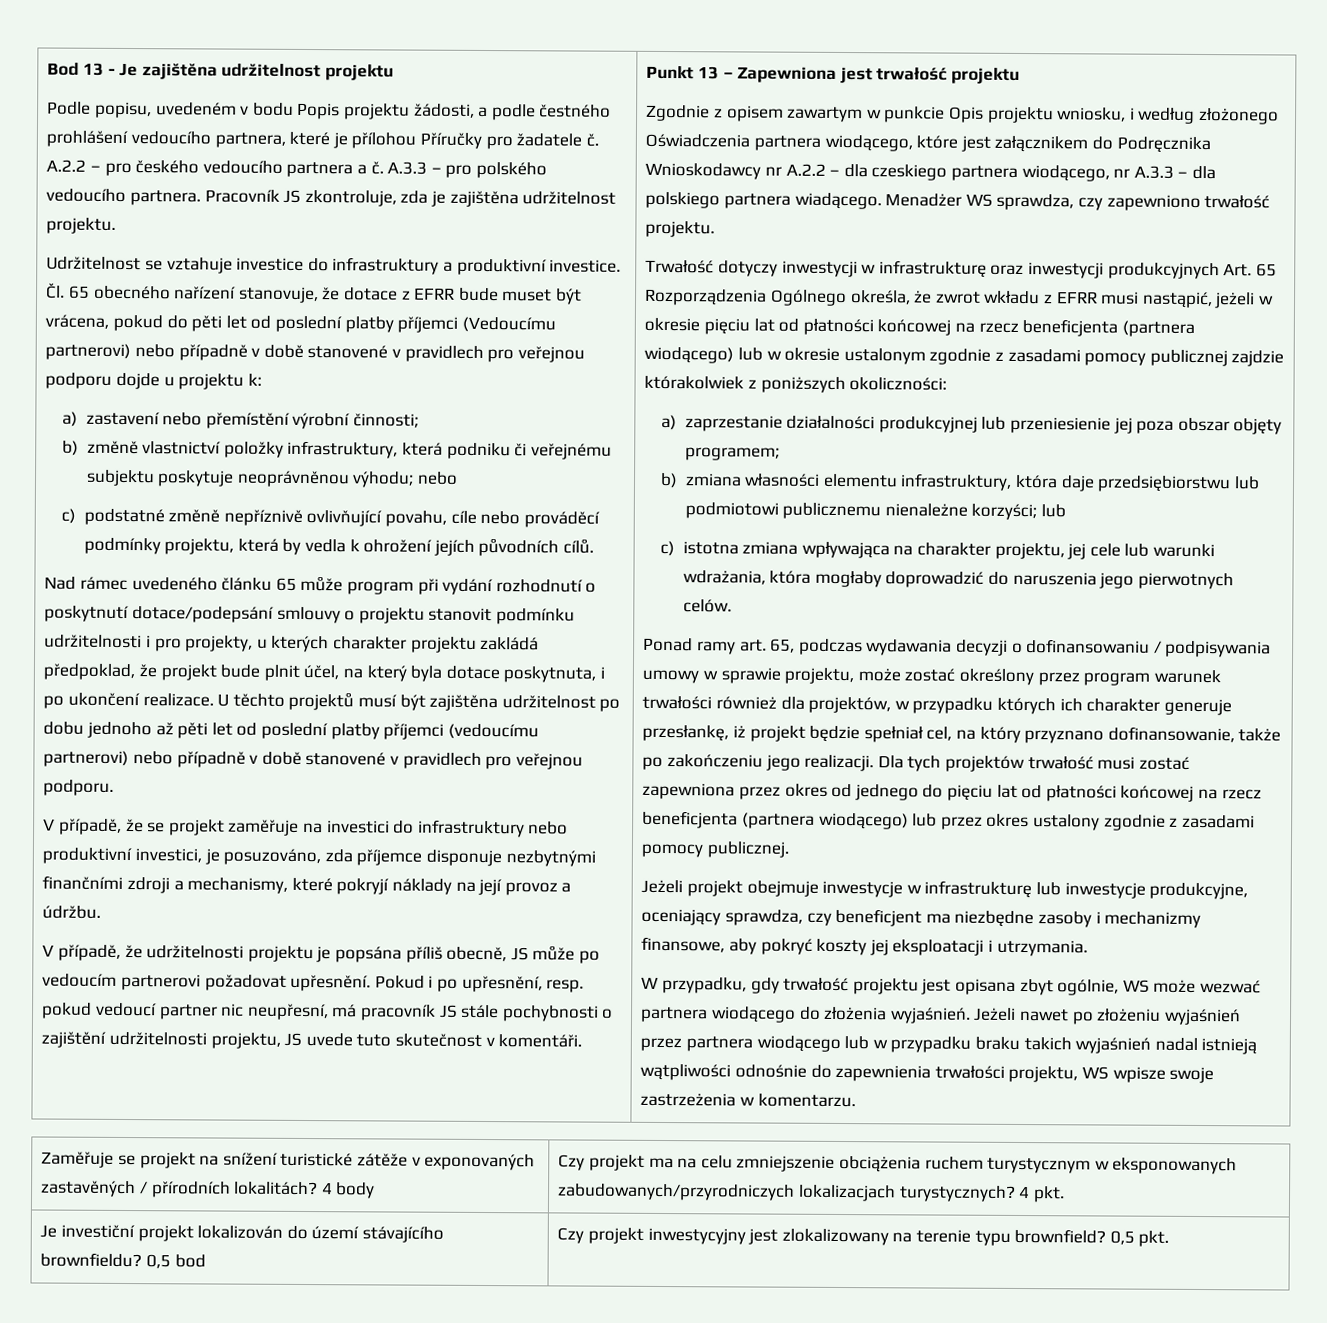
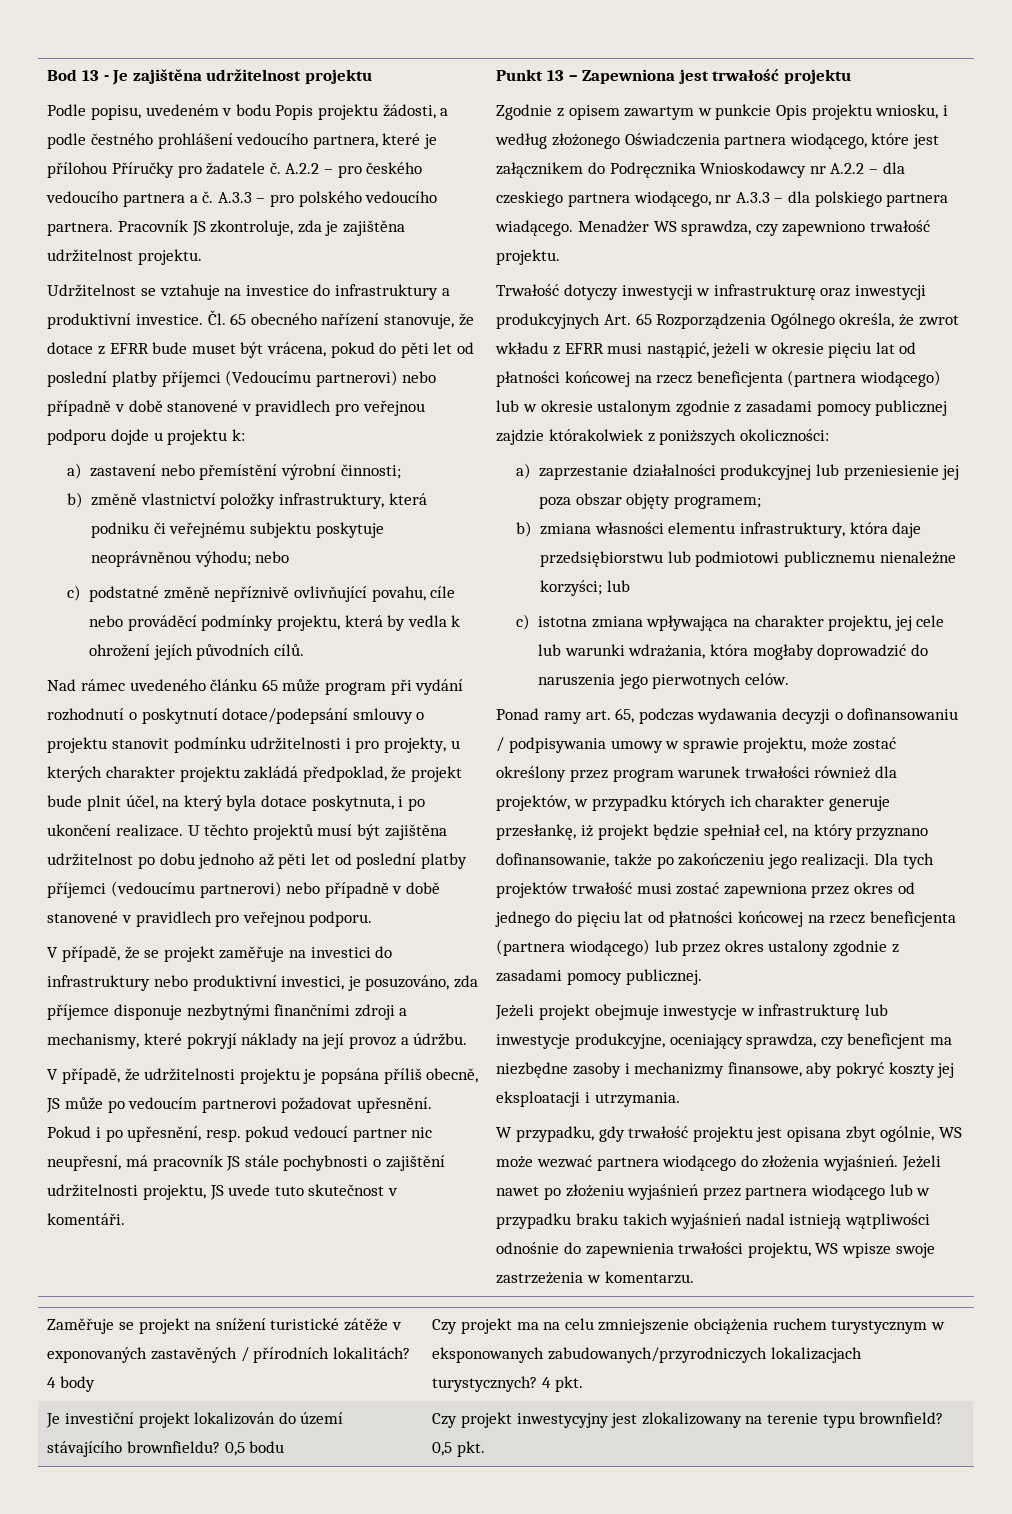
(233, 265) none -> [224,288,242,296] na
[174,1254,206,1268] bod -> [249,1441,285,1453] bodu

